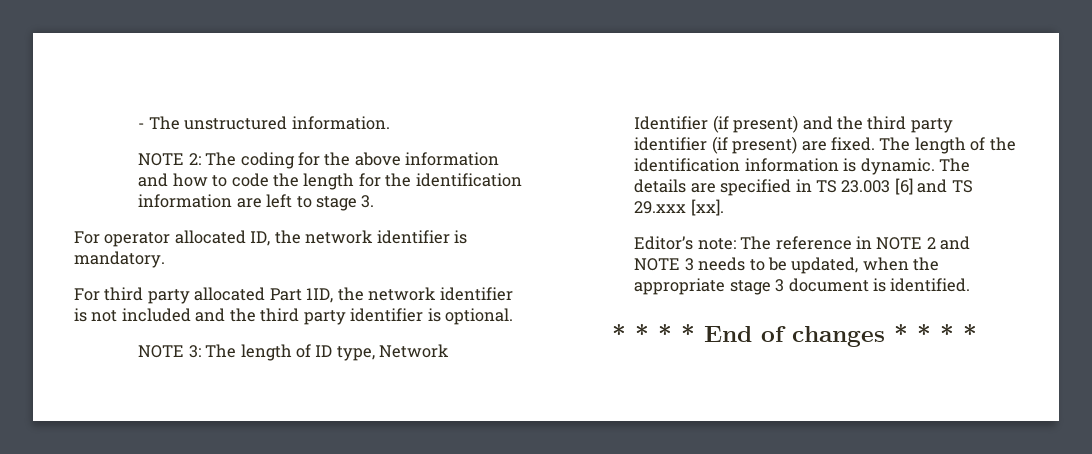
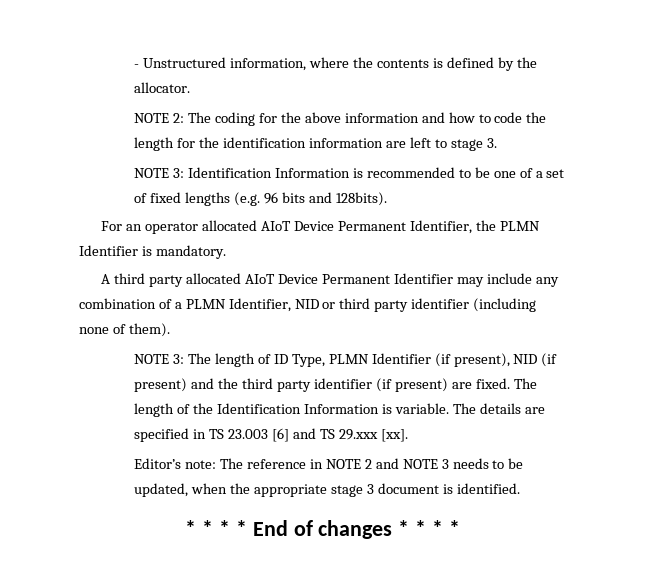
[148,116,390,130] The unstructured information. -> [143,57,537,71] [134,82,191,93] Unstructured information, where the contents is defined by the allocator.
[74,231,100,244] // For -> [134,167,565,178] [134,192,387,206] [101,221,143,231] // NOTE 3: Identification Information is recommended to be one of a set of fixed lengths (e.g. 96 bits and 128bits). // For an
[250,230,450,246] ID, the network identifier -> [261,220,540,234] [79,245,138,256] AIoT Device Permanent Identifier, the PLMN Identifier
[74,288,100,301] For -> [101,274,111,284] A
[269,287,513,303] [74,308,514,325] Part 1ID, the network identifier is not included and the third party identifier is optional. -> [245,273,559,287] [79,298,537,312] [79,323,170,337] AIoT Device Permanent Identifier may include any combination of a PLMN Identifier, NID or third party identifier (including none of them).
[336,344,450,361] [634,116,709,130] type, Network Identifier -> [291,353,538,367] Type, PLMN Identifier (if present), NID
[634,158,935,175] identification information is dynamic. -> [217,403,449,414] Identification Information is variable.

